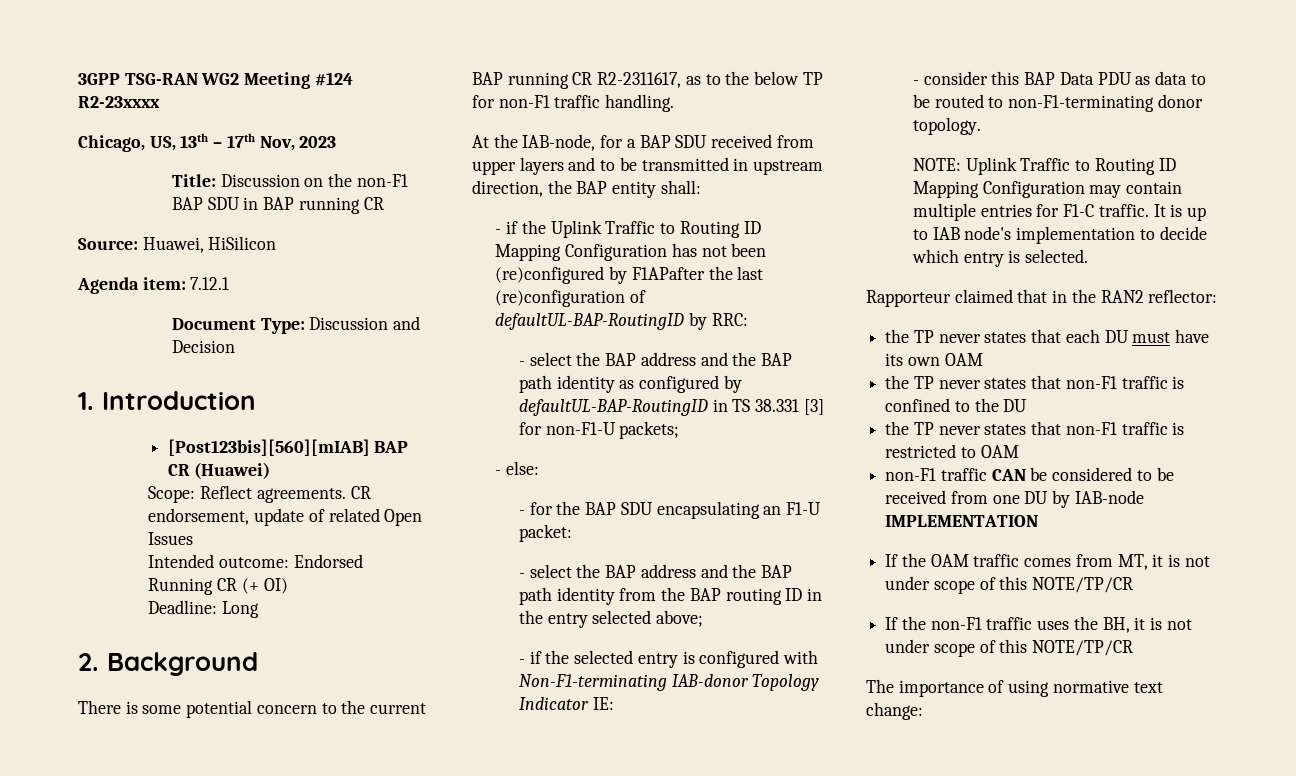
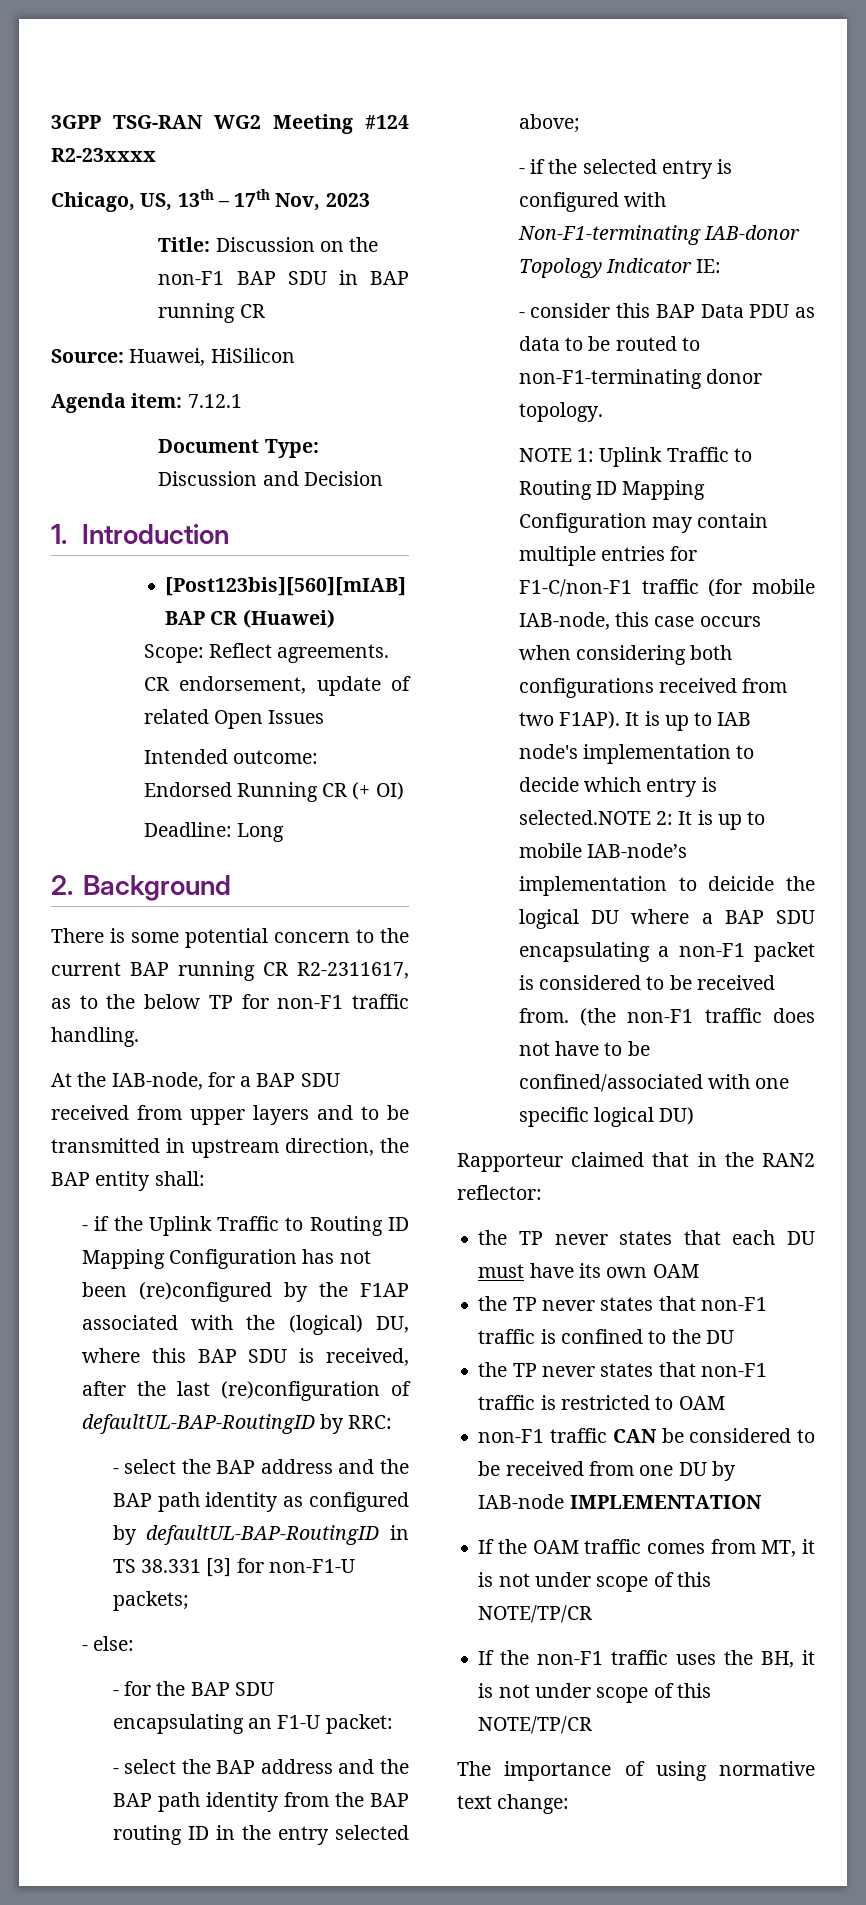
[631,267,705,280] F1APafter -> [318,1282,409,1297] [81,1315,409,1335] [81,1348,409,1366] [81,1381,126,1396] the F1AP associated with the (logical) DU, where this BAP SDU is received, after
[912,158,961,171] NOTE: -> [518,448,595,462] NOTE 1:
[1063,204,1149,217] F1-C traffic. -> [518,579,815,597] [518,612,761,630] [518,645,733,665] [518,678,788,698] [518,711,621,729] F1-C/non-F1 traffic (for mobile IAB-node, this case occurs when considering both configurations received from two F1AP).
[1025,249,1089,263] selected. -> [518,810,766,830] [518,843,688,858] [518,876,815,896] [518,909,815,929] [518,942,815,962] [518,975,775,990] [518,1008,815,1026] [518,1041,650,1056] [518,1074,790,1092] [518,1107,695,1127] selected.NOTE 2: It is up to mobile IAB-node’s implementation to deicide the logical DU where a BAP SDU encapsulating a non-F1 packet is considered to be received from. (the non-F1 traffic does not have to be confined/associated with one specific logical DU)

